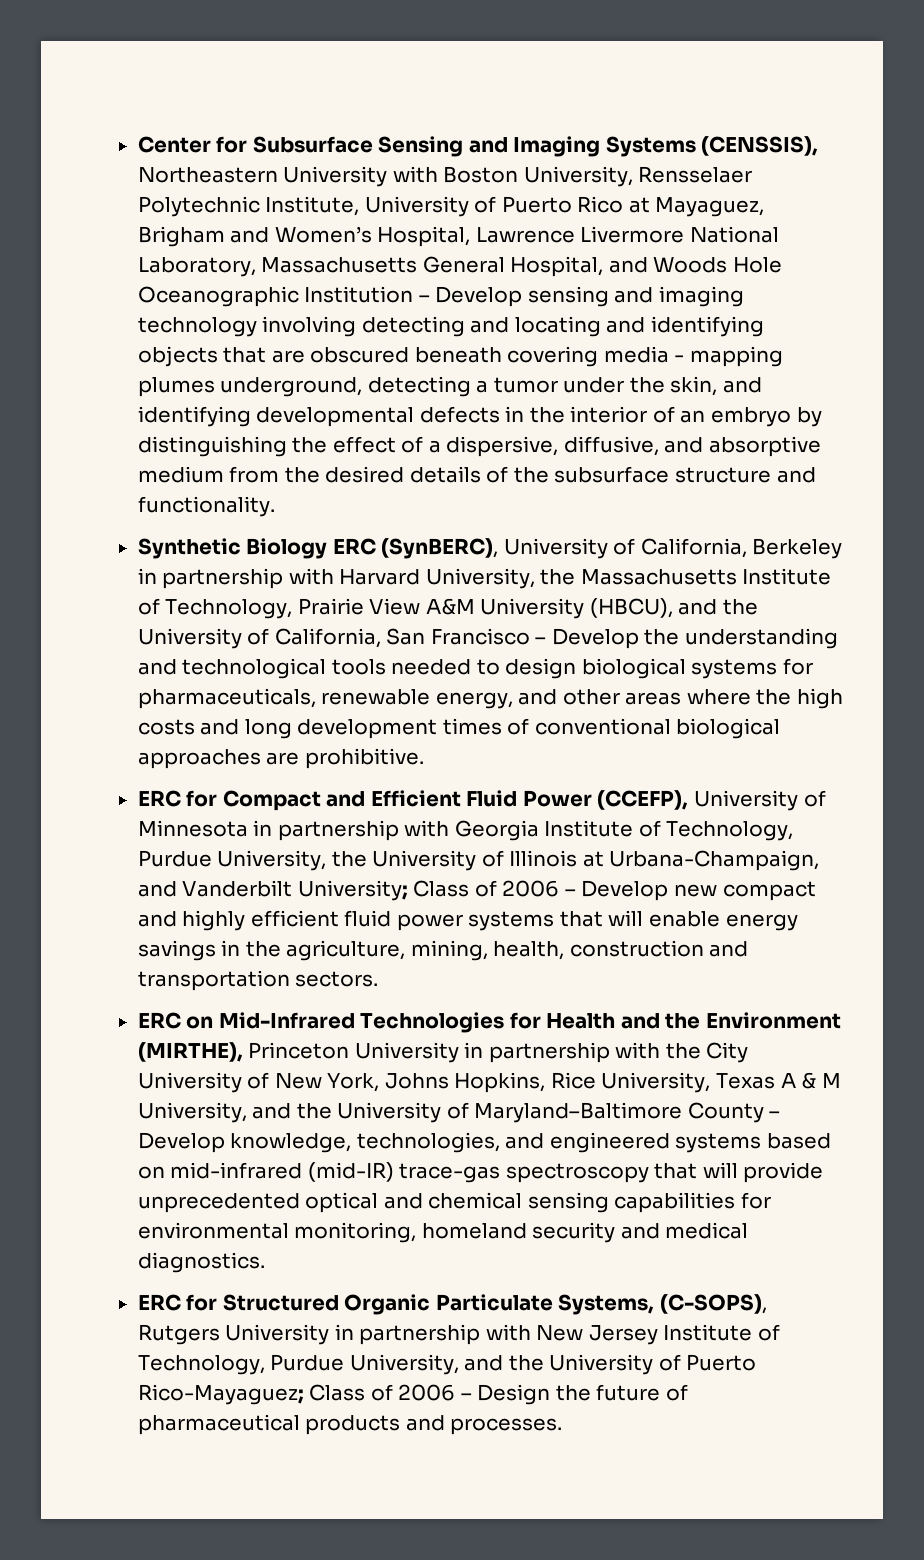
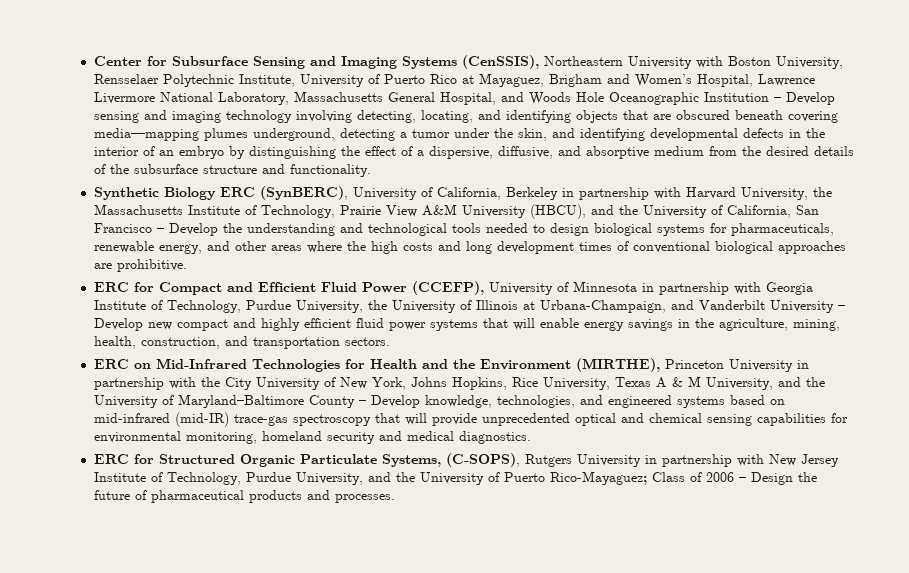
[701,136,819,156] (CENSSIS), -> [461,55,539,69] (CenSSIS),
[361,316,601,337] detecting and locating -> [356,110,473,123] detecting, locating,
[603,346,784,367] media - mapping -> [93,128,199,141] media—mapping
[297,880,560,901] University; Class of 2006 -> [769,300,834,313] University
[569,940,704,957] construction -> [140,337,220,349] construction,

